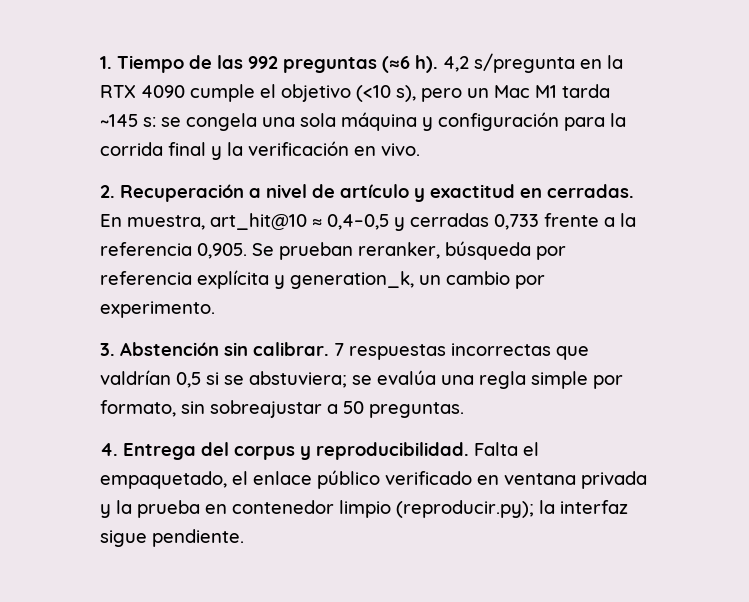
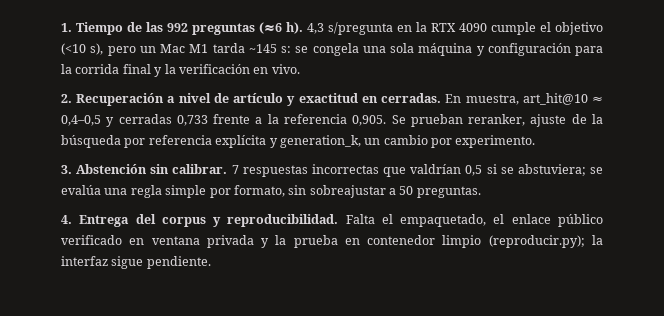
[443,56,469,72] 4,2 -> [307,23,324,34] 4,3
(440, 250) none -> [530,114,603,127] ajuste de la

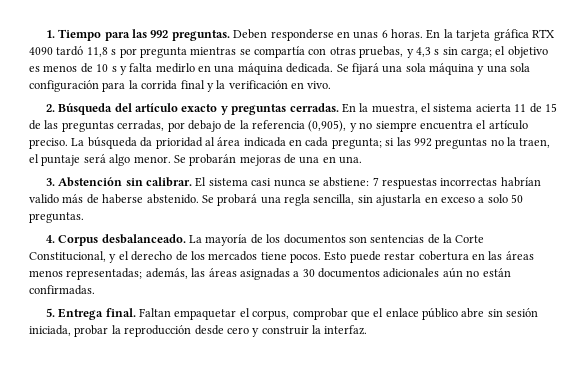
[127,22,603,35] [61,43,359,56] de las 992 preguntas (≈6 h). 4,3 s/pregunta en la RTX 4090 cumple el objetivo (<10 s), pero un Mac M1 tarda ~145 s: se congela -> [104,29,555,41] [29,46,548,58] [29,63,379,75] para las 992 preguntas. Deben responderse en unas 6 horas. En la tarjeta gráfica RTX 4090 tardó 11,8 s por pregunta mientras se compartía con otras pruebas, y 4,3 s sin carga; el objetivo es menos de 10 s y falta medirlo en una máquina dedicada. Se fijará
(485, 51) none -> [486,63,531,73] una sola
[76,93,603,106] [61,114,603,127] [61,135,536,148] [61,164,603,177] [61,185,481,198] [61,214,603,227] [61,235,603,248] [61,256,211,269] Recuperación a nivel de artículo y exactitud en cerradas. En muestra, art_hit@10 ≈ 0,4–0,5 y cerradas 0,733 frente a la referencia 0,905. Se prueban reranker, ajuste de la búsqueda por referencia explícita y generation_k, un cambio por experimento. // 3. Abstención sin calibrar. 7 respuestas incorrectas que valdrían 0,5 si se abstuviera; se evalúa una regla simple por formato, sin sobreajustar a 50 preguntas. // 4. Entrega del corpus y reproducibilidad. Falta el empaquetado, el enlace público verificado en ventana privada y la prueba en contenedor limpio (reproducir.py); la interfaz sigue pendiente. -> [58,103,557,115] [29,120,528,132] [29,136,551,149] [29,154,363,166] [45,177,541,189] [29,194,523,206] [29,212,84,223] [45,234,485,246] [29,251,534,263] [29,267,511,280] [29,285,95,295] [45,307,539,320] [29,325,368,337] Búsqueda del artículo exacto y preguntas cerradas. En la muestra, el sistema acierta 11 de 15 de las preguntas cerradas, por debajo de la referencia (0,905), y no siempre encuentra el artículo preciso. La búsqueda da prioridad al área indicada en cada pregunta; si las 992 preguntas no la traen, el puntaje será algo menor. Se probarán mejoras de una en una. // 3. Abstención sin calibrar. El sistema casi nunca se abstiene: 7 respuestas incorrectas habrían valido más de haberse abstenido. Se probará una regla sencilla, sin ajustarla en exceso a solo 50 preguntas. // 4. Corpus desbalanceado. La mayoría de los documentos son sentencias de la Corte Constitucional, y el derecho de los mercados tiene pocos. Esto puede restar cobertura en las áreas menos representadas; además, las áreas asignadas a 30 documentos adicionales aún no están confirmadas. // 5. Entrega final. Faltan empaquetar el corpus, comprobar que el enlace público abre sin sesión iniciada, probar la reproducción desde cero y construir la interfaz.

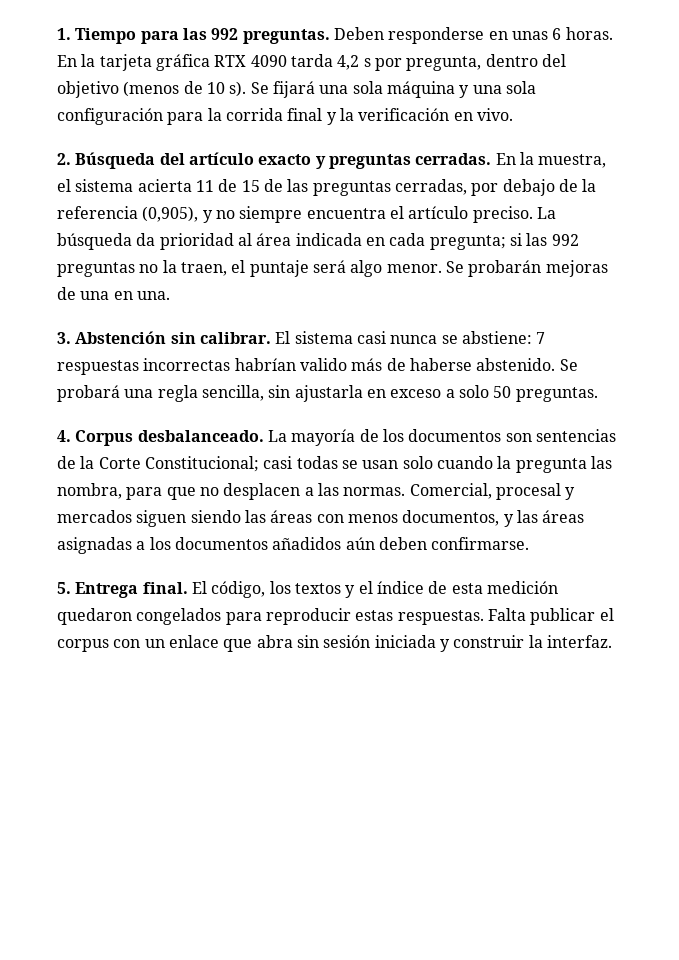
[56,46,548,58] [29,63,334,75] tardó 11,8 s por pregunta mientras se compartía con otras pruebas, y 4,3 s sin carga; el objetivo es menos de 10 s y falta medirlo en una máquina dedicada. -> [290,54,566,71] [57,81,247,98] tarda 4,2 s por pregunta, dentro del objetivo (menos de 10 s).
[29,251,534,263] [29,267,511,280] [29,285,95,295] [45,307,539,320] [29,325,249,337] Constitucional, y el derecho de los mercados tiene pocos. Esto puede restar cobertura en las áreas menos representadas; además, las áreas asignadas a 30 documentos adicionales aún no están confirmadas. // 5. Entrega final. Faltan empaquetar el corpus, comprobar que el enlace público abre sin sesión iniciada, probar la reproducción desde cero -> [144,456,612,473] [57,483,576,500] [57,510,585,527] [57,537,530,554] [57,581,558,598] [57,608,614,625] [57,635,436,652] Constitucional; casi todas se usan solo cuando la pregunta las nombra, para que no desplacen a las normas. Comercial, procesal y mercados siguen siendo las áreas con menos documentos, y las áreas asignadas a los documentos añadidos aún deben confirmarse. // 5. Entrega final. El código, los textos y el índice de esta medición quedaron congelados para reproducir estas respuestas. Falta publicar el corpus con un enlace que abra sin sesión iniciada

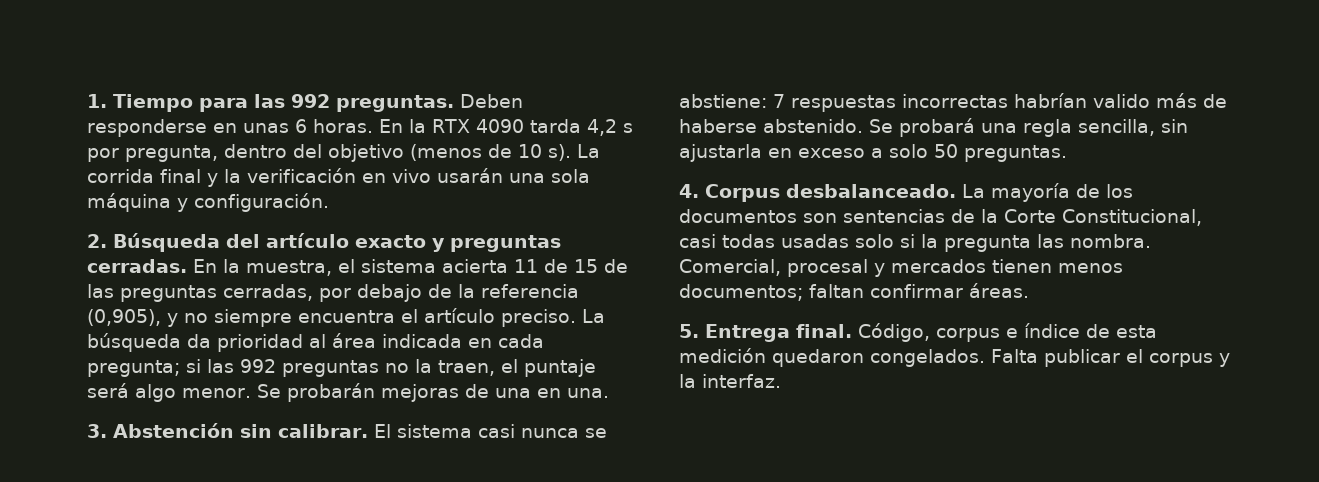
[99,54,210,71] tarjeta gráfica -> (426, 126) none
[250,81,536,98] [57,108,222,125] Se fijará una sola máquina y una sola configuración para la -> [577,144,600,158] La
[476,108,513,121] vivo. -> [392,168,590,183] [87,193,329,212] vivo usarán una sola máquina y configuración.
[144,456,259,472] Constitucional; -> [1062,209,1202,226] Constitucional,
[341,456,612,473] [57,483,576,500] [57,510,585,527] [57,537,530,554] [57,581,373,598] se usan solo cuando la pregunta las nombra, para que no desplacen a las normas. Comercial, procesal y mercados siguen siendo las áreas con menos documentos, y las áreas asignadas a los documentos añadidos aún deben confirmarse. // 5. Entrega final. El código, los textos y el -> [781,234,1151,252] [679,259,1123,277] [679,283,1029,301] [679,323,1018,342] usadas solo si la pregunta las nombra. Comercial, procesal y mercados tienen menos documentos; faltan confirmar áreas. // 5. Entrega final. Código, corpus e
[136,608,614,625] [57,635,525,652] congelados para reproducir estas respuestas. Falta publicar el corpus con un enlace que abra sin sesión iniciada y construir -> [870,349,1230,367] congelados. Falta publicar el corpus y

